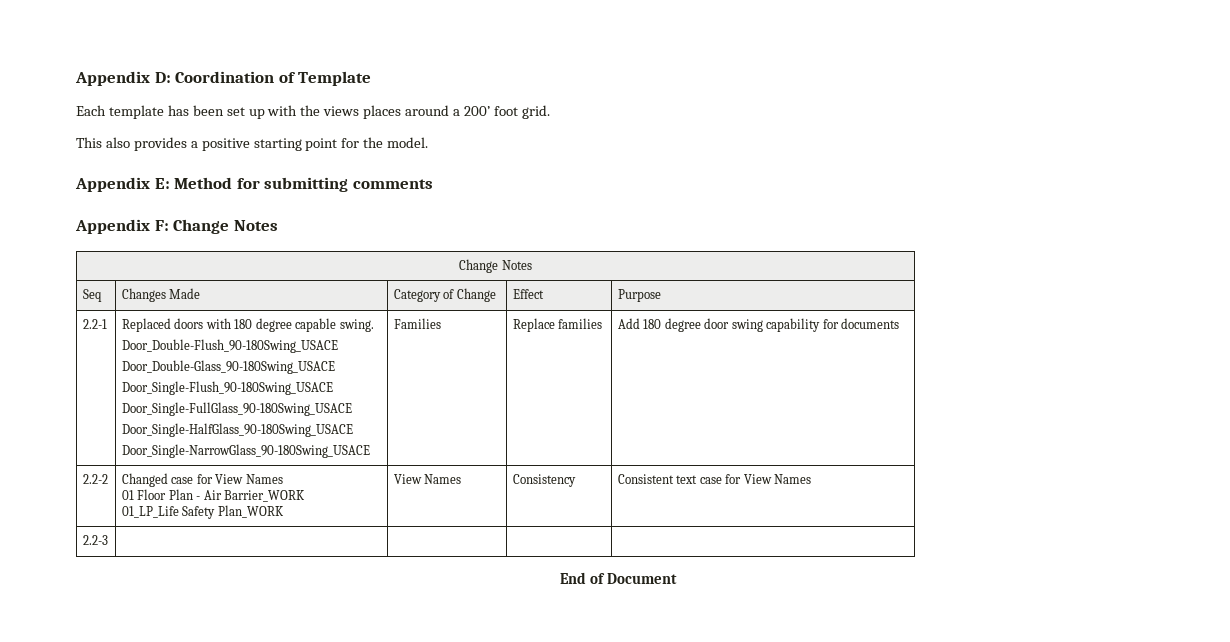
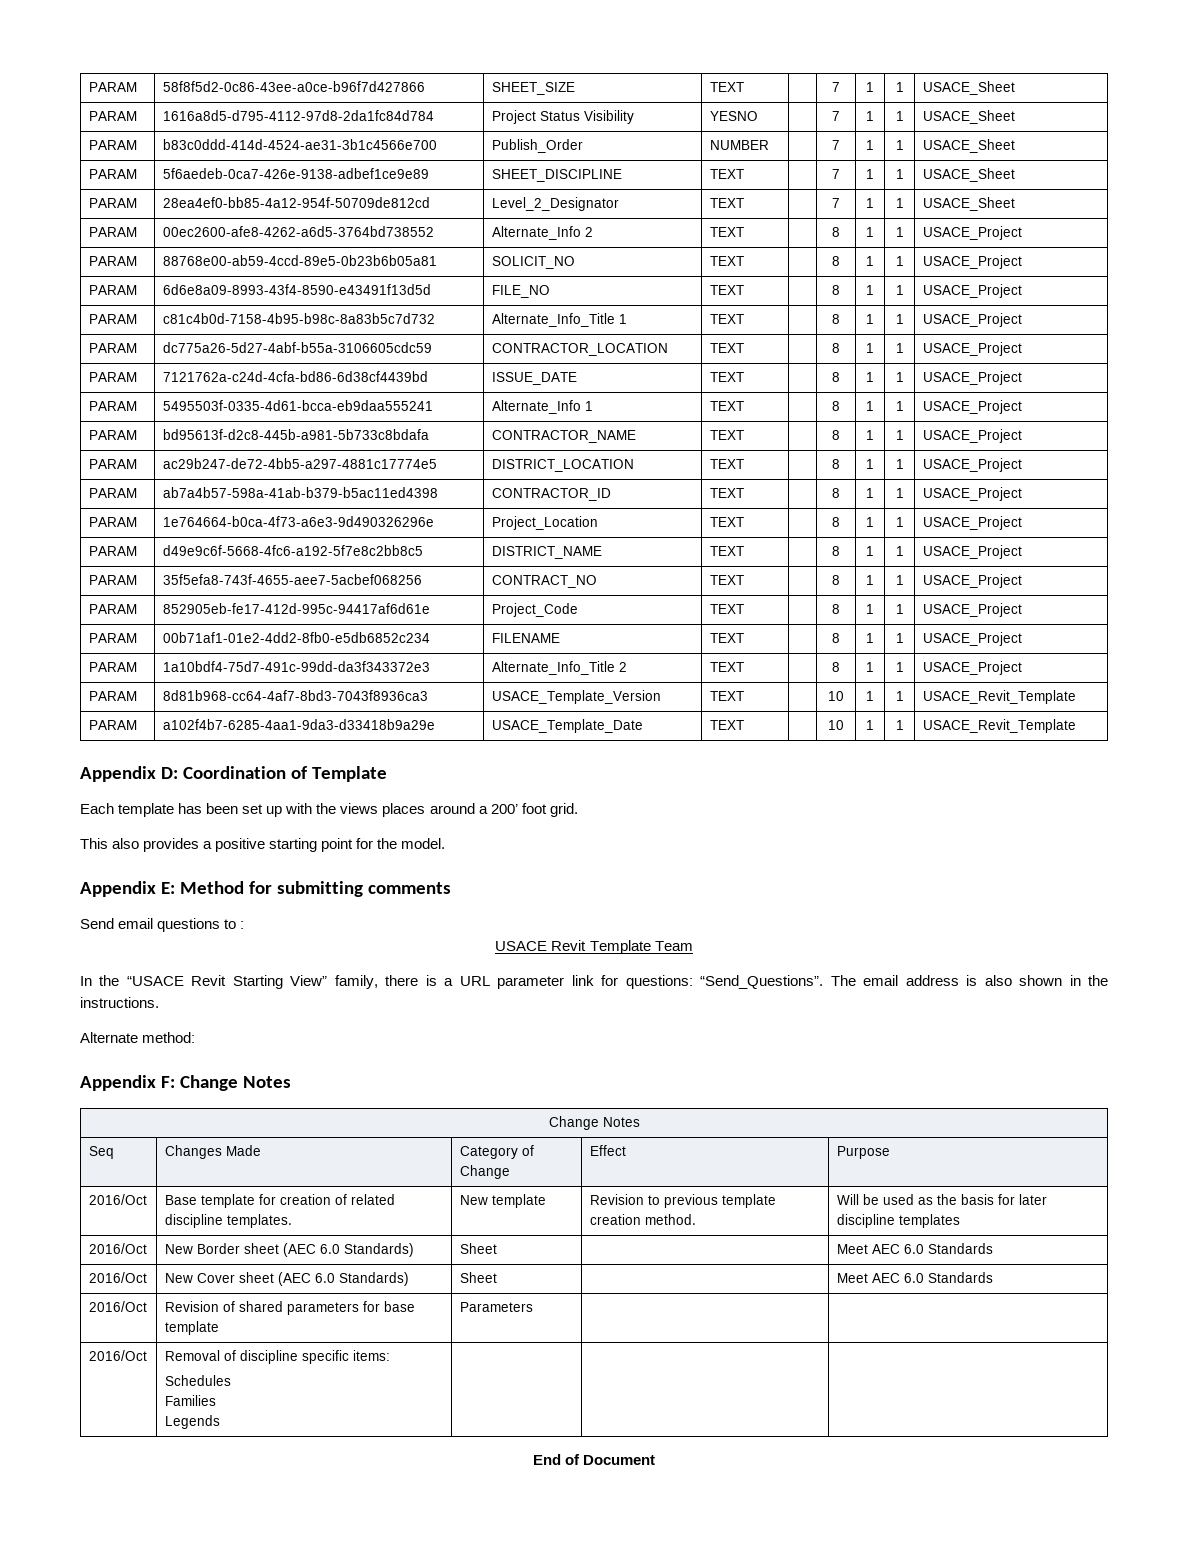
(75, 78) none -> [88,82,137,92] [162,81,425,92] [491,82,575,95] [709,82,744,92] [832,82,840,92] [866,82,874,92] [895,82,904,92] [922,81,1015,95] [88,111,137,121] [162,110,434,121] [491,110,634,124] [709,111,758,121] [832,111,840,121] [866,111,874,121] [895,111,904,121] [922,110,1015,124] [88,140,137,150] [162,139,437,150] [491,139,583,153] [709,140,769,150] [832,140,840,150] [866,140,874,150] [895,140,904,150] [922,139,1015,153] [88,169,137,179] [162,168,429,179] [491,169,622,182] [709,169,744,179] [832,169,840,179] [866,169,874,179] [895,169,904,179] [922,168,1015,182] [88,198,137,208] [162,197,430,208] [491,197,619,211] [709,198,744,208] [832,198,840,208] [866,198,874,208] [895,198,904,208] [922,197,1015,211] [88,227,137,237] [162,226,434,237] [491,226,593,240] [709,227,744,237] [832,227,840,237] [866,227,874,237] [895,227,904,237] [922,226,1022,240] [88,256,137,266] [162,255,437,266] [491,256,575,269] [709,256,744,266] [832,256,840,266] [866,256,874,266] [895,256,904,266] [922,255,1022,269] [88,285,137,295] [162,284,431,295] [491,285,550,298] [709,285,744,295] [832,285,840,295] [866,285,874,295] [895,285,904,295] [922,284,1022,298] [88,314,137,324] [162,313,435,324] [491,313,627,327] [709,314,744,324] [832,314,840,324] [866,314,874,324] [895,314,904,324] [922,313,1022,327] [88,343,137,353] [162,342,432,353] [491,343,668,356] [709,343,744,353] [832,343,840,353] [866,343,874,353] [895,343,904,353] [922,342,1022,356] [88,372,137,382] [162,371,428,382] [491,372,577,385] [709,372,744,382] [832,372,840,382] [866,372,874,382] [895,372,904,382] [922,371,1022,385] [88,401,137,411] [162,400,433,411] [491,400,593,414] [709,401,744,411] [832,401,840,411] [866,401,874,411] [895,401,904,411] [922,400,1022,414] [88,430,137,440] [162,429,429,440] [491,430,636,443] [709,430,744,440] [832,430,840,440] [866,430,874,440] [895,430,904,440] [922,429,1022,443] [88,459,137,469] [162,458,437,469] [491,459,634,472] [709,459,744,469] [832,459,840,469] [866,459,874,469] [895,459,904,469] [922,458,1022,472] [88,488,137,498] [162,487,438,498] [491,488,611,501] [709,488,744,498] [832,488,840,498] [866,488,874,498] [895,488,904,498] [922,487,1022,501] [88,517,137,527] [162,516,434,527] [491,516,598,530] [709,517,744,527] [832,517,840,527] [866,517,874,527] [895,517,904,527] [922,516,1022,530] [88,546,137,556] [162,545,423,556] [491,546,602,559] [709,546,744,556] [832,546,840,556] [866,546,874,556] [895,546,904,556] [922,545,1022,559] [88,575,137,585] [162,574,422,585] [491,575,597,588] [709,575,744,585] [832,575,840,585] [866,575,874,585] [895,575,904,585] [922,574,1022,588] [88,604,137,614] [162,603,430,614] [491,603,578,617] [709,604,744,614] [832,604,840,614] [866,604,874,614] [895,604,904,614] [922,603,1022,617] [88,633,137,643] [162,632,430,643] [491,633,560,643] [709,633,744,643] [832,633,840,643] [866,633,874,643] [895,633,904,643] [922,632,1022,646] [88,662,137,672] [162,661,430,672] [491,661,627,675] [709,662,744,672] [832,662,840,672] [866,662,874,672] [895,662,904,672] [922,661,1022,675] [88,691,137,701] [162,690,428,701] [491,690,661,704] [709,691,744,701] [828,691,844,701] [866,691,874,701] [895,691,904,701] [922,690,1076,704] [88,720,137,730] [162,719,435,730] [491,719,643,733] [709,720,744,730] [828,720,844,730] [866,720,874,730] [895,720,904,730] [922,719,1076,733] PARAM | 58f8f5d2-0c86-43ee-a0ce-b96f7d427866 | SHEET_SIZE | TEXT | | 7 | 1 | 1 | USACE_Sheet // PARAM | 1616a8d5-d795-4112-97d8-2da1fc84d784 | Project Status Visibility | YESNO | | 7 | 1 | 1 | USACE_Sheet // PARAM | b83c0ddd-414d-4524-ae31-3b1c4566e700 | Publish_Order | NUMBER | | 7 | 1 | 1 | USACE_Sheet // PARAM | 5f6aedeb-0ca7-426e-9138-adbef1ce9e89 | SHEET_DISCIPLINE | TEXT | | 7 | 1 | 1 | USACE_Sheet // PARAM | 28ea4ef0-bb85-4a12-954f-50709de812cd | Level_2_Designator | TEXT | | 7 | 1 | 1 | USACE_Sheet // PARAM | 00ec2600-afe8-4262-a6d5-3764bd738552 | Alternate_Info 2 | TEXT | | 8 | 1 | 1 | USACE_Project // PARAM | 88768e00-ab59-4ccd-89e5-0b23b6b05a81 | SOLICIT_NO | TEXT | | 8 | 1 | 1 | USACE_Project // PARAM | 6d6e8a09-8993-43f4-8590-e43491f13d5d | FILE_NO | TEXT | | 8 | 1 | 1 | USACE_Project // PARAM | c81c4b0d-7158-4b95-b98c-8a83b5c7d732 | Alternate_Info_Title 1 | TEXT | | 8 | 1 | 1 | USACE_Project // PARAM | dc775a26-5d27-4abf-b55a-3106605cdc59 | CONTRACTOR_LOCATION | TEXT | | 8 | 1 | 1 | USACE_Project // PARAM | 7121762a-c24d-4cfa-bd86-6d38cf4439bd | ISSUE_DATE | TEXT | | 8 | 1 | 1 | USACE_Project // PARAM | 5495503f-0335-4d61-bcca-eb9daa555241 | Alternate_Info 1 | TEXT | | 8 | 1 | 1 | USACE_Project // PARAM | bd95613f-d2c8-445b-a981-5b733c8bdafa | CONTRACTOR_NAME | TEXT | | 8 | 1 | 1 | USACE_Project // PARAM | ac29b247-de72-4bb5-a297-4881c17774e5 | DISTRICT_LOCATION | TEXT | | 8 | 1 | 1 | USACE_Project // PARAM | ab7a4b57-598a-41ab-b379-b5ac11ed4398 | CONTRACTOR_ID | TEXT | | 8 | 1 | 1 | USACE_Project // PARAM | 1e764664-b0ca-4f73-a6e3-9d490326296e | Project_Location | TEXT | | 8 | 1 | 1 | USACE_Project // PARAM | d49e9c6f-5668-4fc6-a192-5f7e8c2bb8c5 | DISTRICT_NAME | TEXT | | 8 | 1 | 1 | USACE_Project // PARAM | 35f5efa8-743f-4655-aee7-5acbef068256 | CONTRACT_NO | TEXT | | 8 | 1 | 1 | USACE_Project // PARAM | 852905eb-fe17-412d-995c-94417af6d61e | Project_Code | TEXT | | 8 | 1 | 1 | USACE_Project // PARAM | 00b71af1-01e2-4dd2-8fb0-e5db6852c234 | FILENAME | TEXT | | 8 | 1 | 1 | USACE_Project // PARAM | 1a10bdf4-75d7-491c-99dd-da3f343372e3 | Alternate_Info_Title 2 | TEXT | | 8 | 1 | 1 | USACE_Project // PARAM | 8d81b968-cc64-4af7-8bd3-7043f8936ca3 | USACE_Template_Version | TEXT | | 10 | 1 | 1 | USACE_Revit_Template // PARAM | a102f4b7-6285-4aa1-9da3-d33418b9a29e | USACE_Template_Date | TEXT | | 10 | 1 | 1 | USACE_Revit_Template //
(433, 184) none -> [80,918,245,932] [495,940,693,954] [80,975,1109,989] [80,997,159,1008] [80,1032,196,1043] // Send email questions to : // USACE Revit Template Team // In the “USACE Revit Starting View” family, there is a URL parameter link for questions: “Send_Questions”. The email address is also shown in the instructions. // Alternate method:
[82,319,107,329] [121,318,374,332] [121,339,338,353] [121,360,335,374] [121,381,333,395] [121,402,352,416] [121,423,353,437] [121,444,370,458] [393,318,441,329] [512,318,603,332] [617,318,900,332] [82,474,108,484] [121,473,283,487] [121,489,306,502] [121,505,284,519] [393,474,462,484] [512,474,576,487] [617,474,812,484] [82,535,108,545] 2.2-1 | Replaced doors with 180 degree capable swing. // Door_Double-Flush_90-180Swing_USACE // Door_Double-Glass_90-180Swing_USACE // Door_Single-Flush_90-180Swing_USACE // Door_Single-FullGlass_90-180Swing_USACE // Door_Single-HalfGlass_90-180Swing_USACE // Door_Single-NarrowGlass_90-180Swing_USACE | Families | Replace families | Add 180 degree door swing capability for documents // 2.2-2 | Changed case for View Names // 01 Floor Plan - Air Barrier_WORK // 01_LP_Life Safety Plan_WORK | View Names | Consistency | Consistent text case for View Names // 2.2-3 | -> [88,1194,147,1205] [164,1194,395,1208] [164,1214,292,1228] [459,1194,546,1208] [589,1194,776,1208] [589,1214,696,1225] [836,1194,1047,1205] [836,1214,960,1228] [88,1243,147,1254] [164,1243,414,1257] [459,1243,497,1254] [836,1243,993,1254] [88,1272,147,1283] [164,1272,409,1286] [459,1272,497,1283] [836,1272,993,1283] [88,1301,147,1312] [164,1301,415,1315] [164,1321,219,1335] [459,1302,533,1312] [88,1350,147,1361] [164,1350,390,1364] [164,1375,231,1386] [164,1395,216,1406] [164,1415,220,1429] 2016/Oct | Base template for creation of related discipline templates. | New template | Revision to previous template creation method. | Will be used as the basis for later discipline templates // 2016/Oct | New Border sheet (AEC 6.0 Standards) | Sheet | | Meet AEC 6.0 Standards // 2016/Oct | New Cover sheet (AEC 6.0 Standards) | Sheet | | Meet AEC 6.0 Standards // 2016/Oct | Revision of shared parameters for base template | Parameters | | // 2016/Oct | Removal of discipline specific items: // Schedules // Families // Legends

